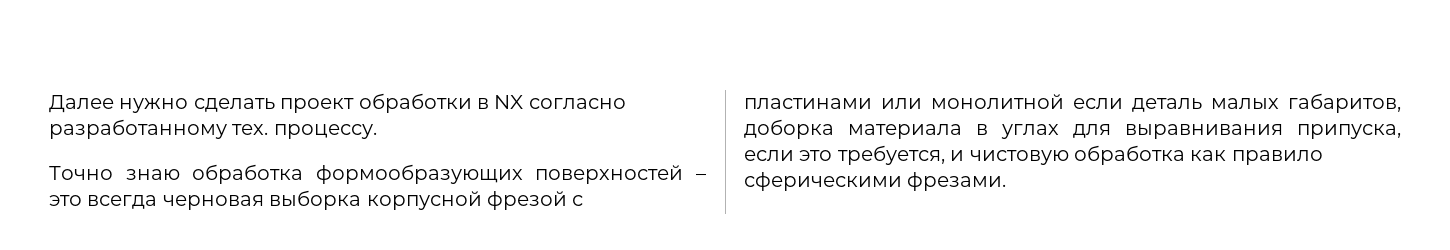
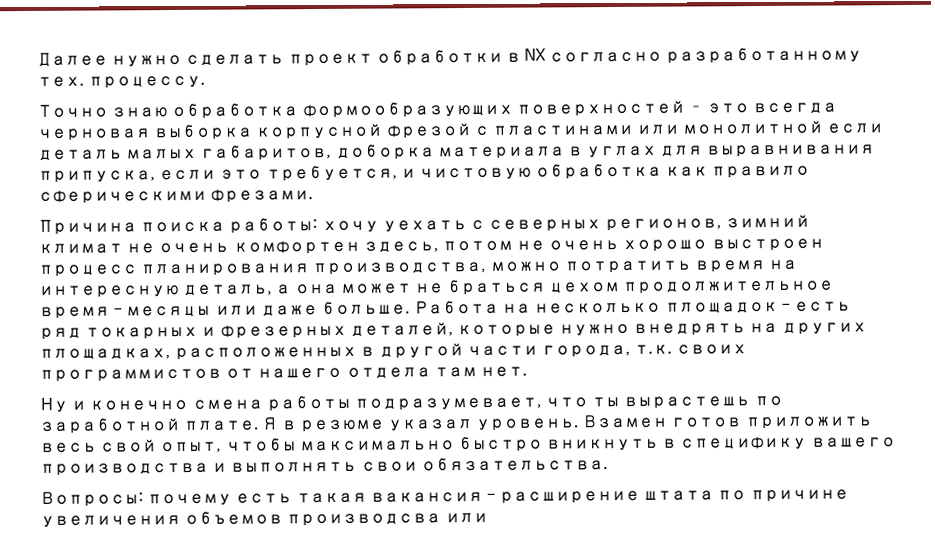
(1007, 181) none -> [38,214,811,235] [38,238,824,255] [38,259,798,277] [39,279,835,298] [39,300,852,319] [39,322,867,340] [39,343,748,360] [39,366,528,382] [39,395,783,412] [39,414,873,434] [40,436,896,454] [40,457,609,476] [40,489,849,507] [40,511,488,527] // Причина поиска работы: хочу уехать с северных регионов, зимний климат не очень комфортен здесь, потом не очень хорошо выстроен процесс планирования производства, можно потратить время на интересную деталь, а она может не браться цехом продолжительное время - месяцы или даже больше. Работа на несколько площадок - есть ряд токарных и фрезерных деталей, которые нужно внедрять на других площадках, расположенных в другой части города, т.к. своих программистов от нашего отдела там нет. // Ну и конечно смена работы подразумевает, что ты вырастешь по заработной плате. Я в резюме указал уровень. Взамен готов приложить весь свой опыт, чтобы максимально быстро вникнуть в специфику вашего производства и выполнять свои обязательства. // Вопросы: почему есть такая вакансия - расширение штата по причине увеличения объемов производсва или

